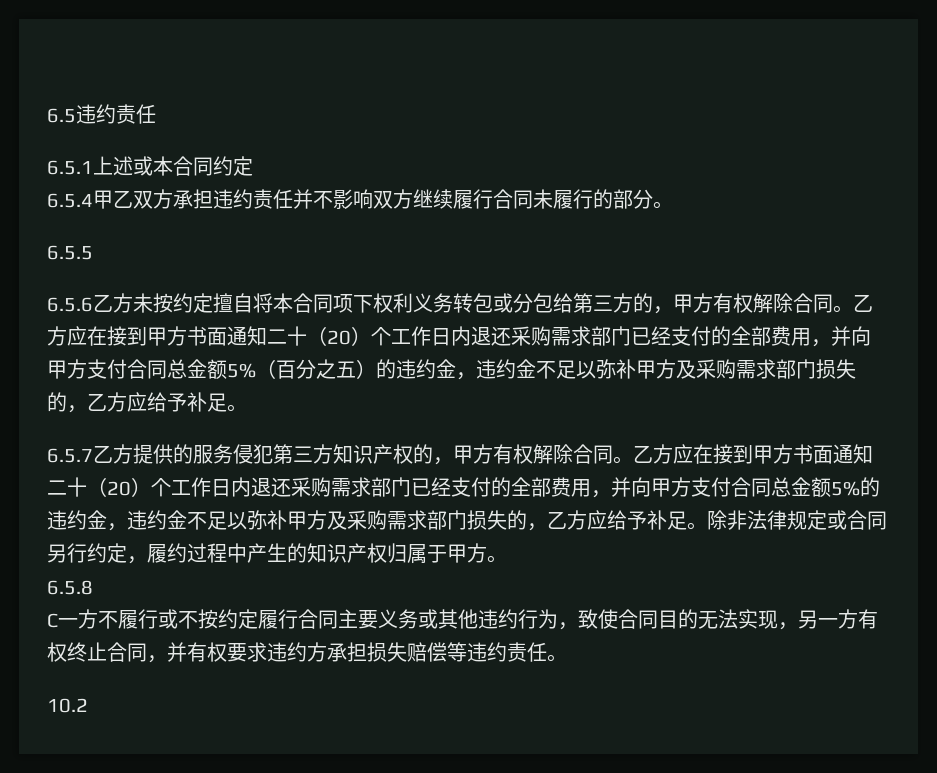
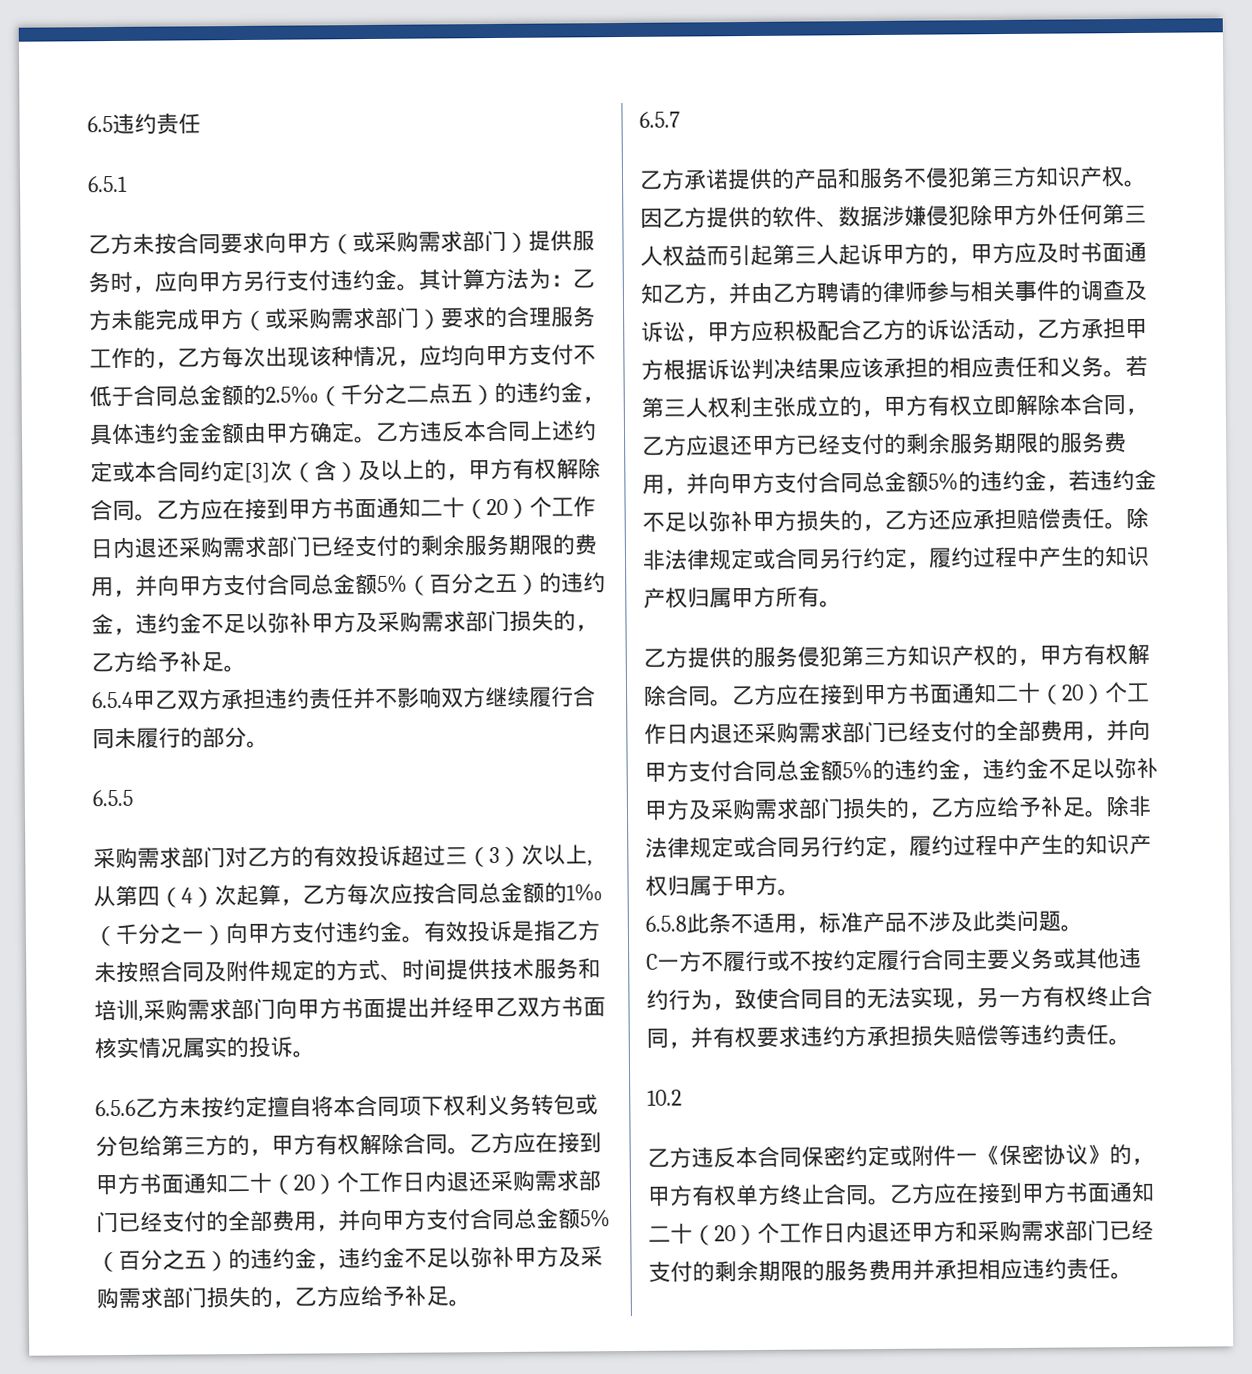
[93,156,253,176] 上述或本合同约定 -> [88,229,595,255] [88,268,595,294] [89,305,596,331] [89,344,596,369] [89,382,605,408] [89,419,597,446] [90,458,601,483] [90,496,596,522] [90,534,597,559] [91,572,606,598] [91,609,598,636] [91,651,246,673] // 乙方未按合同要求向甲方（或采购需求部门）提供服务时，应向甲方另行支付违约金。其计算方法为：乙方未能完成甲方（或采购需求部门）要求的合理服务工作的，乙方每次出现该种情况，应均向甲方支付不低于合同总金额的2.5‰（千分之二点五）的违约金，具体违约金金额由甲方确定。乙方违反本合同上述约定或本合同约定[3]次（含）及以上的，甲方有权解除合同。乙方应在接到甲方书面通知二十（20）个工作日内退还采购需求部门已经支付的剩余服务期限的费用，并向甲方支付合同总金额5%（百分之五）的违约金，违约金不足以弥补甲方及采购需求部门损失的，乙方给予补足。
(93, 252) none -> [93,844,593,869] [93,882,603,908] [93,920,600,947] [94,958,601,984] [94,996,606,1022] [94,1036,315,1059] // 采购需求部门对乙方的有效投诉超过三（3）次以上,从第四（4）次起算，乙方每次应按合同总金额的1‰（千分之一）向甲方支付违约金。有效投诉是指乙方未按照合同及附件规定的方式、时间提供技术服务和培训,采购需求部门向甲方书面提出并经甲乙双方书面核实情况属实的投诉。
(93, 455) none -> [639,166,1147,191] [640,204,1147,229] [640,241,1147,267] [640,279,1147,305] [641,317,1148,343] [641,355,1148,381] [641,393,1148,419] [642,432,1127,457] [642,469,1157,495] [642,507,1149,533] [642,545,1150,571] [643,586,842,609] // 乙方承诺提供的产品和服务不侵犯第三方知识产权。因乙方提供的软件、数据涉嫌侵犯除甲方外任何第三人权益而引起第三人起诉甲方的，甲方应及时书面通知乙方，并由乙方聘请的律师参与相关事件的调查及诉讼，甲方应积极配合乙方的诉讼活动，乙方承担甲方根据诉讼判决结果应该承担的相应责任和义务。若第三人权利主张成立的，甲方有权立即解除本合同，乙方应退还甲方已经支付的剩余服务期限的服务费用，并向甲方支付合同总金额5%的违约金，若违约金不足以弥补甲方损失的，乙方还应承担赔偿责任。除非法律规定或合同另行约定，履约过程中产生的知识产权归属甲方所有。 //
(93, 587) none -> [686,909,1083,934] 此条不适用，标准产品不涉及此类问题。
(88, 705) none -> [647,1144,1154,1168] [647,1181,1155,1207] [648,1219,1154,1246] [648,1258,1133,1283] // 乙方违反本合同保密约定或附件一《保密协议》的，甲方有权单方终止合同。乙方应在接到甲方书面通知二十（20）个工作日内退还甲方和采购需求部门已经支付的剩余期限的服务费用并承担相应违约责任。

